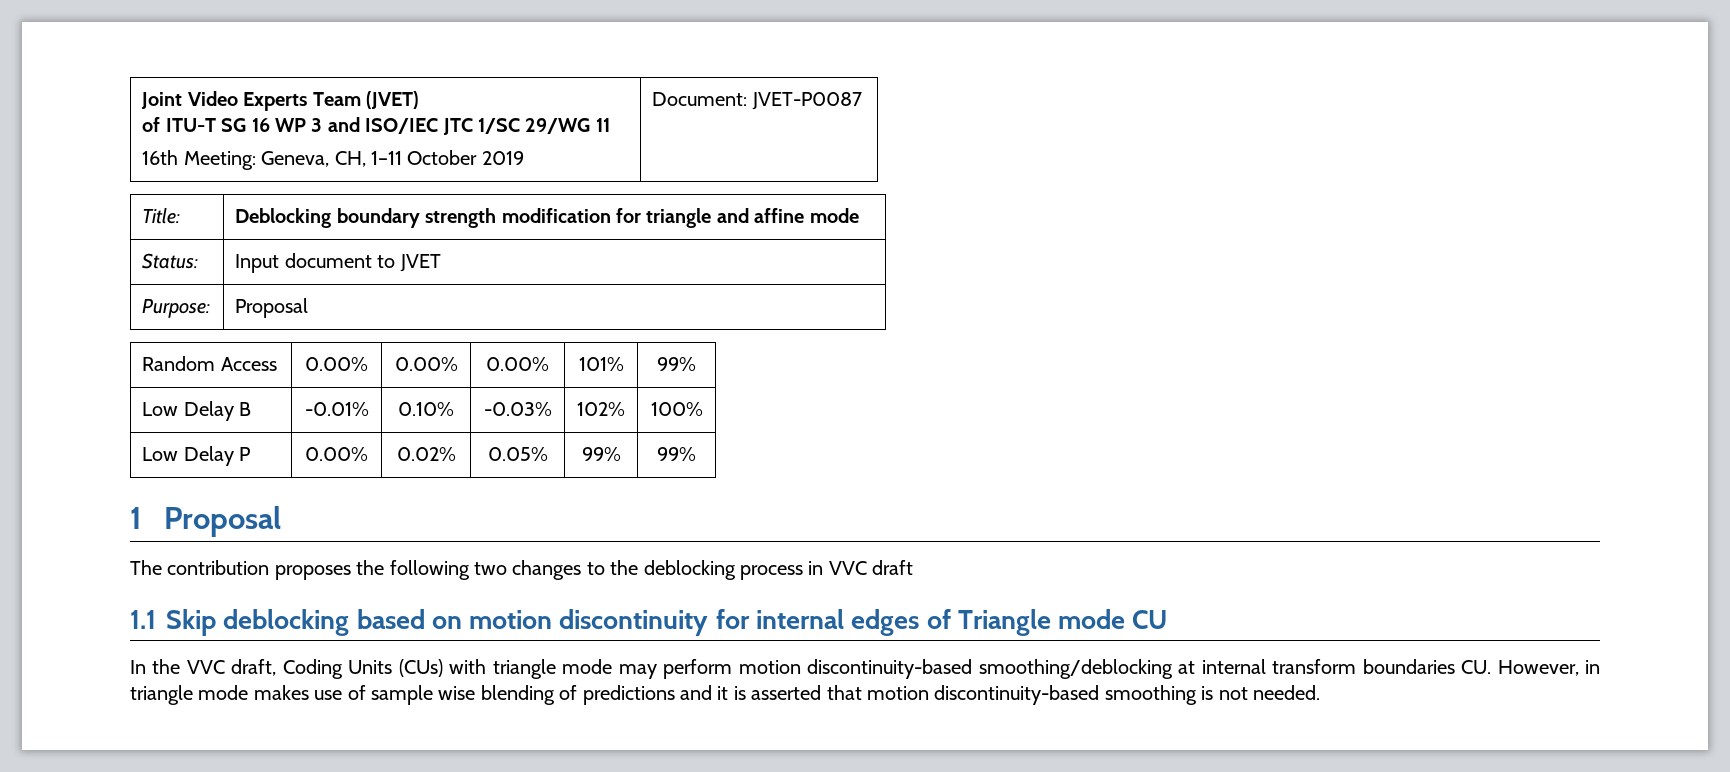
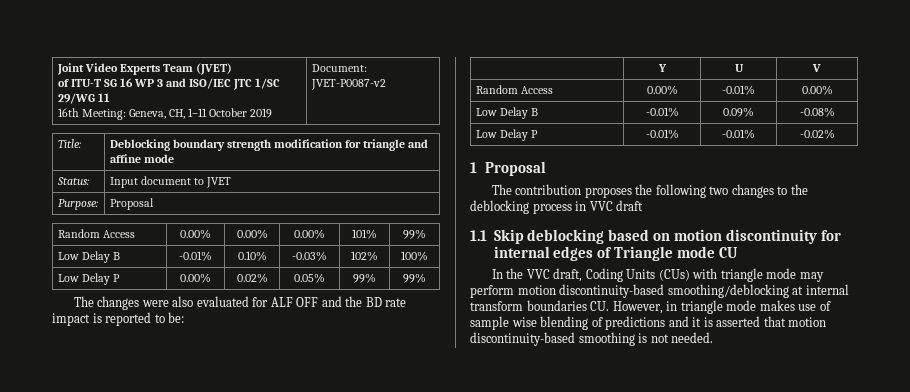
[751,92,862,110] JVET-P0087 -> [310,79,386,90] JVET-P0087-v2
(696, 454) none -> [73,296,407,310] [52,312,185,326] [657,64,667,72] [734,64,744,72] [812,64,821,72] [475,85,553,94] [646,85,678,95] [722,85,755,95] [801,85,833,95] [475,107,538,119] [645,107,679,117] [723,107,754,117] [799,107,835,117] [475,129,538,141] [645,129,679,139] [722,129,755,139] [799,129,835,139] // The changes were also evaluated for ALF OFF and the BD rate impact is reported to be: // | Y | U | V // Random Access | 0.00% | -0.01% | 0.00% // Low Delay B | -0.01% | 0.09% | -0.08% // Low Delay P | -0.01% | -0.01% | -0.02%

